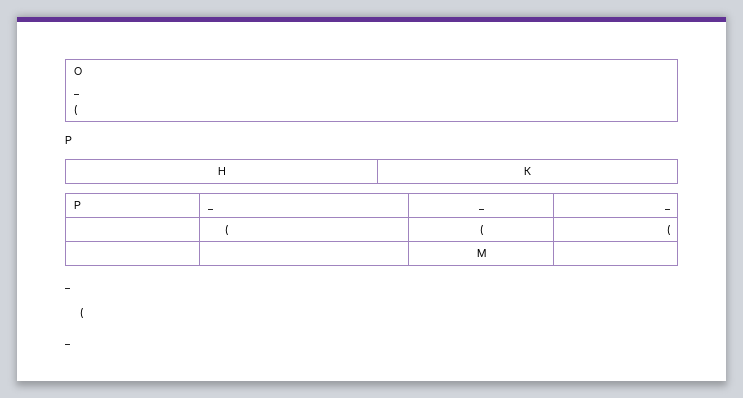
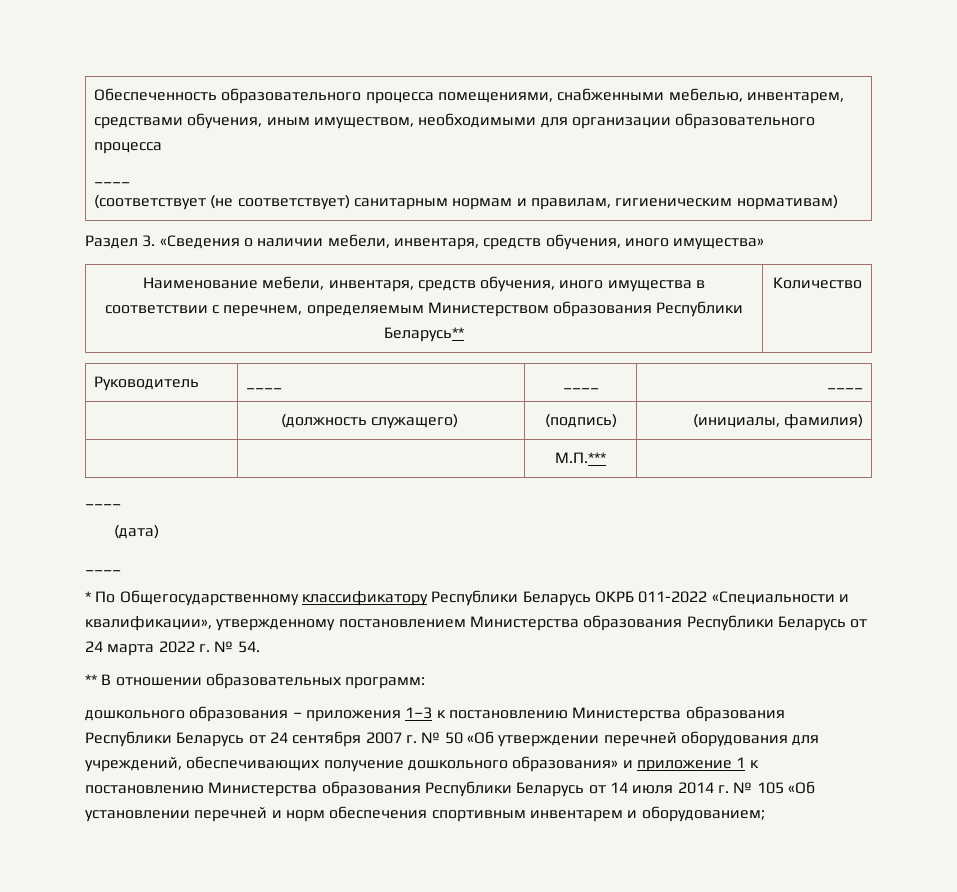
[73,67,82,75] [73,94,79,95] [73,105,77,115] [65,136,72,144] [217,167,226,175] [524,167,531,175] [73,201,81,209] [207,209,213,210] [478,209,484,210] [664,209,670,210] [225,225,229,235] [479,225,483,235] [666,225,670,235] [476,249,486,257] [65,288,70,289] [79,308,83,318] [65,344,70,345] О // _ // ( // Р // Н | К // Р | _ | _ | _ // | ( | ( | ( // | | М | // _ // ( // _ -> [94,88,844,104] [94,113,816,129] [94,142,163,154] [94,181,131,184] [94,195,838,210] [85,234,765,250] [142,276,706,292] [104,301,744,317] [384,327,464,342] [772,277,862,289] [94,376,200,391] [246,387,283,390] [562,387,599,390] [826,387,863,390] [280,414,459,429] [544,414,617,428] [692,413,863,429] [555,452,606,463] [85,503,121,506] [114,525,160,539] [85,569,121,572] [85,590,849,606] [85,615,868,631] [85,641,260,656] [85,673,426,689] [85,706,785,722] [85,731,820,747] [85,756,759,772] [85,781,815,797] [85,806,765,822] Обеспеченность образовательного процесса помещениями, снабженными мебелью, инвентарем, средствами обучения, иным имуществом, необходимыми для организации образовательного процесса // ____ // (соответствует (не соответствует) санитарным нормам и правилам, гигиеническим нормативам) // Раздел 3. «Сведения о наличии мебели, инвентаря, средств обучения, иного имущества» // Наименование мебели, инвентаря, средств обучения, иного имущества в соответствии с перечнем, определяемым Министерством образования Республики Беларусь** | Количество // Руководитель | ____ | ____ | ____ // | (должность служащего) | (подпись) | (инициалы, фамилия) // | | М.П.*** | // ____ // (дата) // ____ // * По Общегосударственному классификатору Республики Беларусь ОКРБ 011-2022 «Специальности и квалификации», утвержденному постановлением Министерства образования Республики Беларусь от 24 марта 2022 г. № 54. // ** В отношении образовательных программ: // дошкольного образования – приложения 1–3 к постановлению Министерства образования Республики Беларусь от 24 сентября 2007 г. № 50 «Об утверждении перечней оборудования для учреждений, обеспечивающих получение дошкольного образования» и приложение 1 к постановлению Министерства образования Республики Беларусь от 14 июля 2014 г. № 105 «Об установлении перечней и норм обеспечения спортивным инвентарем и оборудованием;

